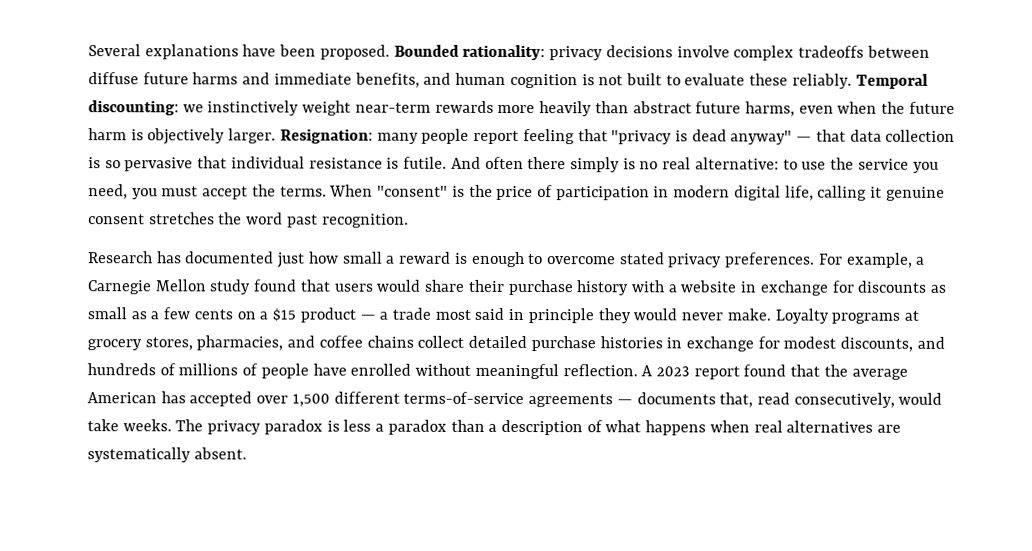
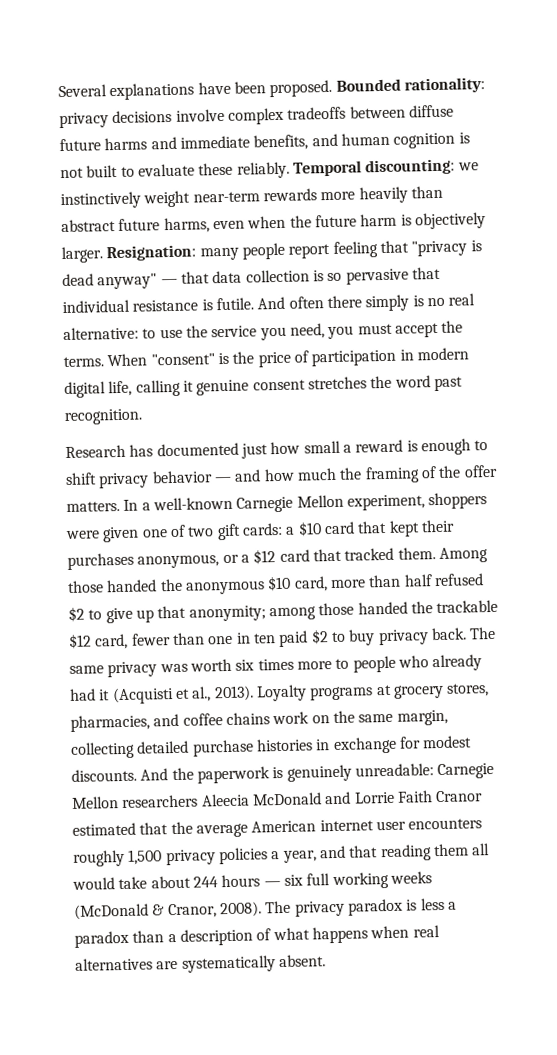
[546,252,926,268] [87,279,947,296] [87,307,771,324] overcome stated privacy preferences. For example, a Carnegie Mellon study found that users would share their purchase history with a website in exchange for discounts as small as a few cents on a $15 product — a trade most said in principle they would never make. -> [65,464,498,489] [66,492,488,513] [66,519,455,543] [67,547,488,570] [67,573,484,595] [68,599,499,624] [68,626,497,650] [69,654,483,678] [70,685,254,705] shift privacy behavior — and how much the framing of the offer matters. In a well-known Carnegie Mellon experiment, shoppers were given one of two gift cards: a $10 card that kept their purchases anonymous, or a $12 card that tracked them. Among those handed the anonymous $10 card, more than half refused $2 to give up that anonymity; among those handed the trackable $12 card, fewer than one in ten paid $2 to buy privacy back. The same privacy was worth six times more to people who already had it (Acquisti et al., 2013).
[417,335,465,348] collect -> [272,709,448,726] [71,741,135,759] work on the same margin, collecting
[840,336,945,352] [87,363,908,380] [87,391,943,408] [87,419,172,432] discounts, and hundreds of millions of people have enrolled without meaningful reflection. A 2023 report found that the average American has accepted over 1,500 different terms-of-service agreements — documents that, read consecutively, would take weeks. -> [71,762,495,784] [72,790,484,809] [72,818,483,838] [73,843,491,867] [72,871,432,890] [74,901,262,920] discounts. And the paperwork is genuinely unreadable: Carnegie Mellon researchers Aleecia McDonald and Lorrie Faith Cranor estimated that the average American internet user encounters roughly 1,500 privacy policies a year, and that reading them all would take about 244 hours — six full working weeks (McDonald & Cranor, 2008).

